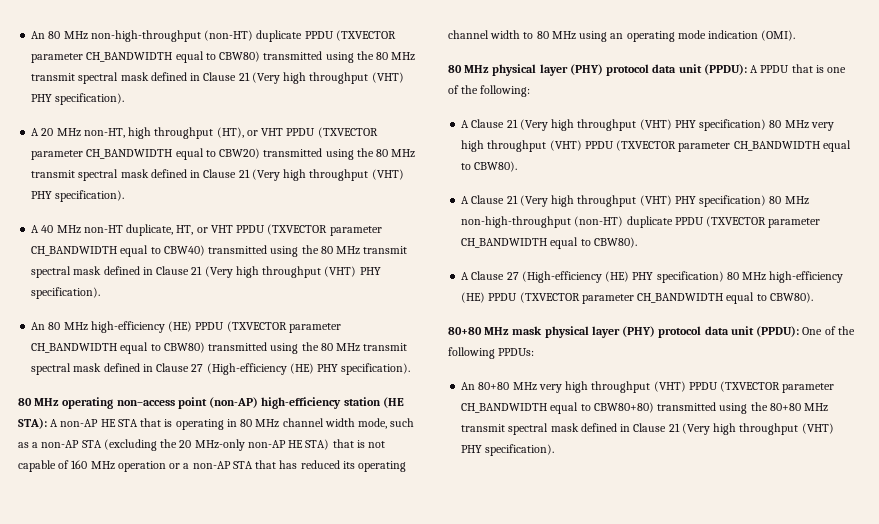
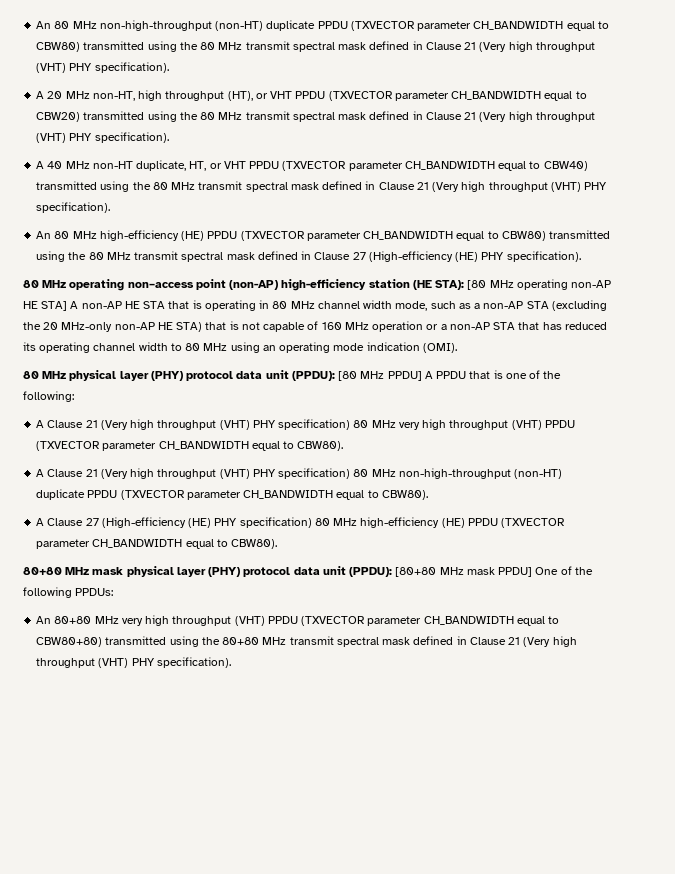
(47, 423) none -> [467,279,612,290] [23,301,68,311] [80 MHz operating non-AP HE STA]
(747, 69) none -> [338,371,422,381] [80 MHz PPDU]
(800, 331) none -> [395,567,533,577] [80+80 MHz mask PPDU]

